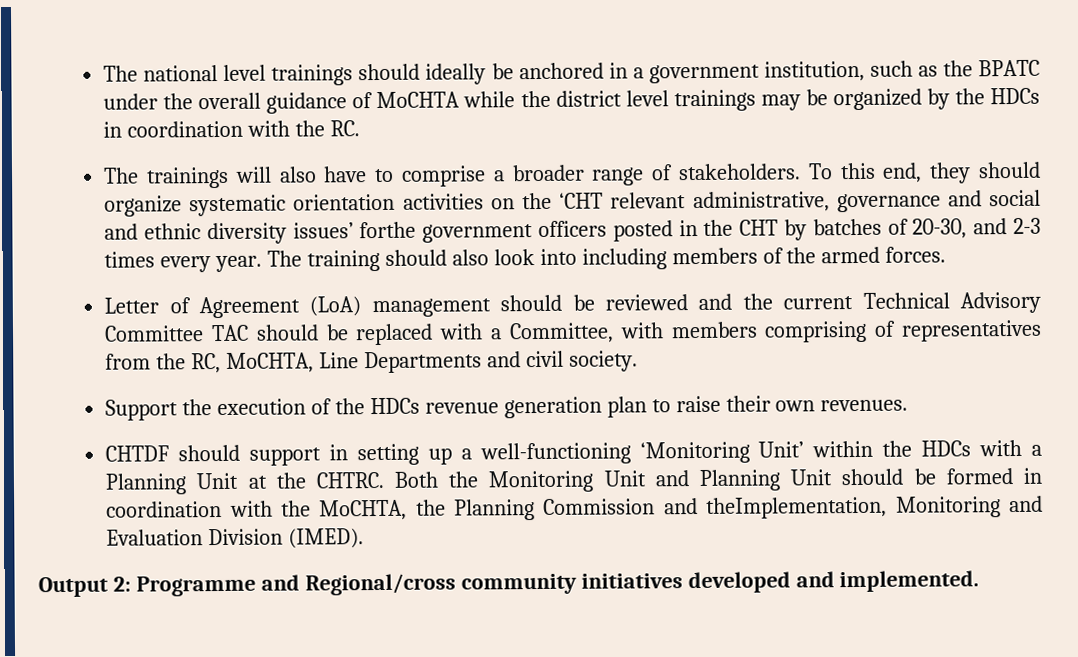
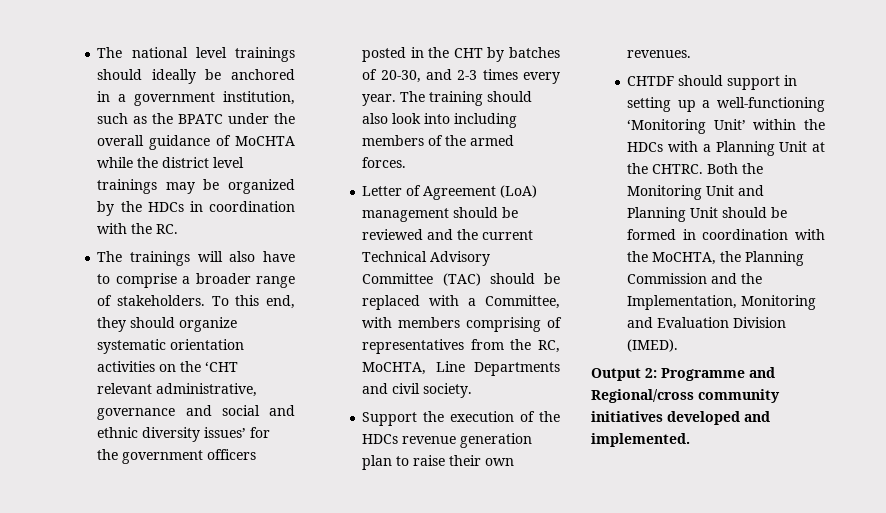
[359,221,417,239] forthe -> [250,427,271,438] [97,449,119,460] for the
[210,324,249,342] TAC -> [442,273,481,286] (TAC)
[706,496,888,519] theImplementation, -> [741,273,763,284] [627,295,738,310] the Implementation,

